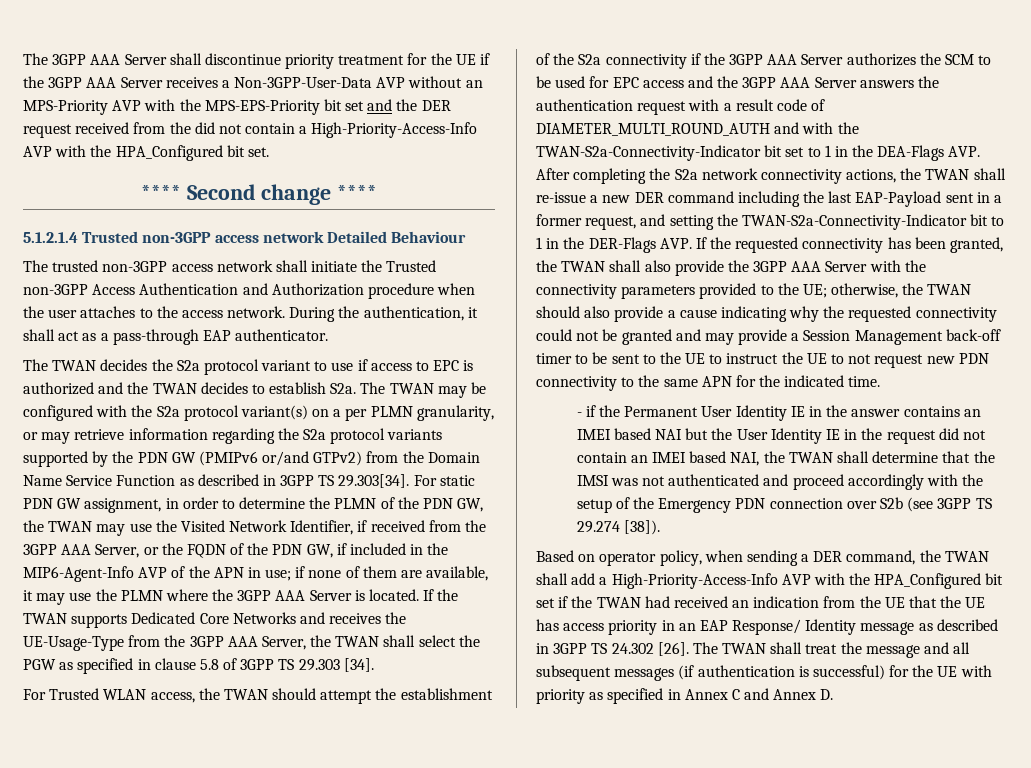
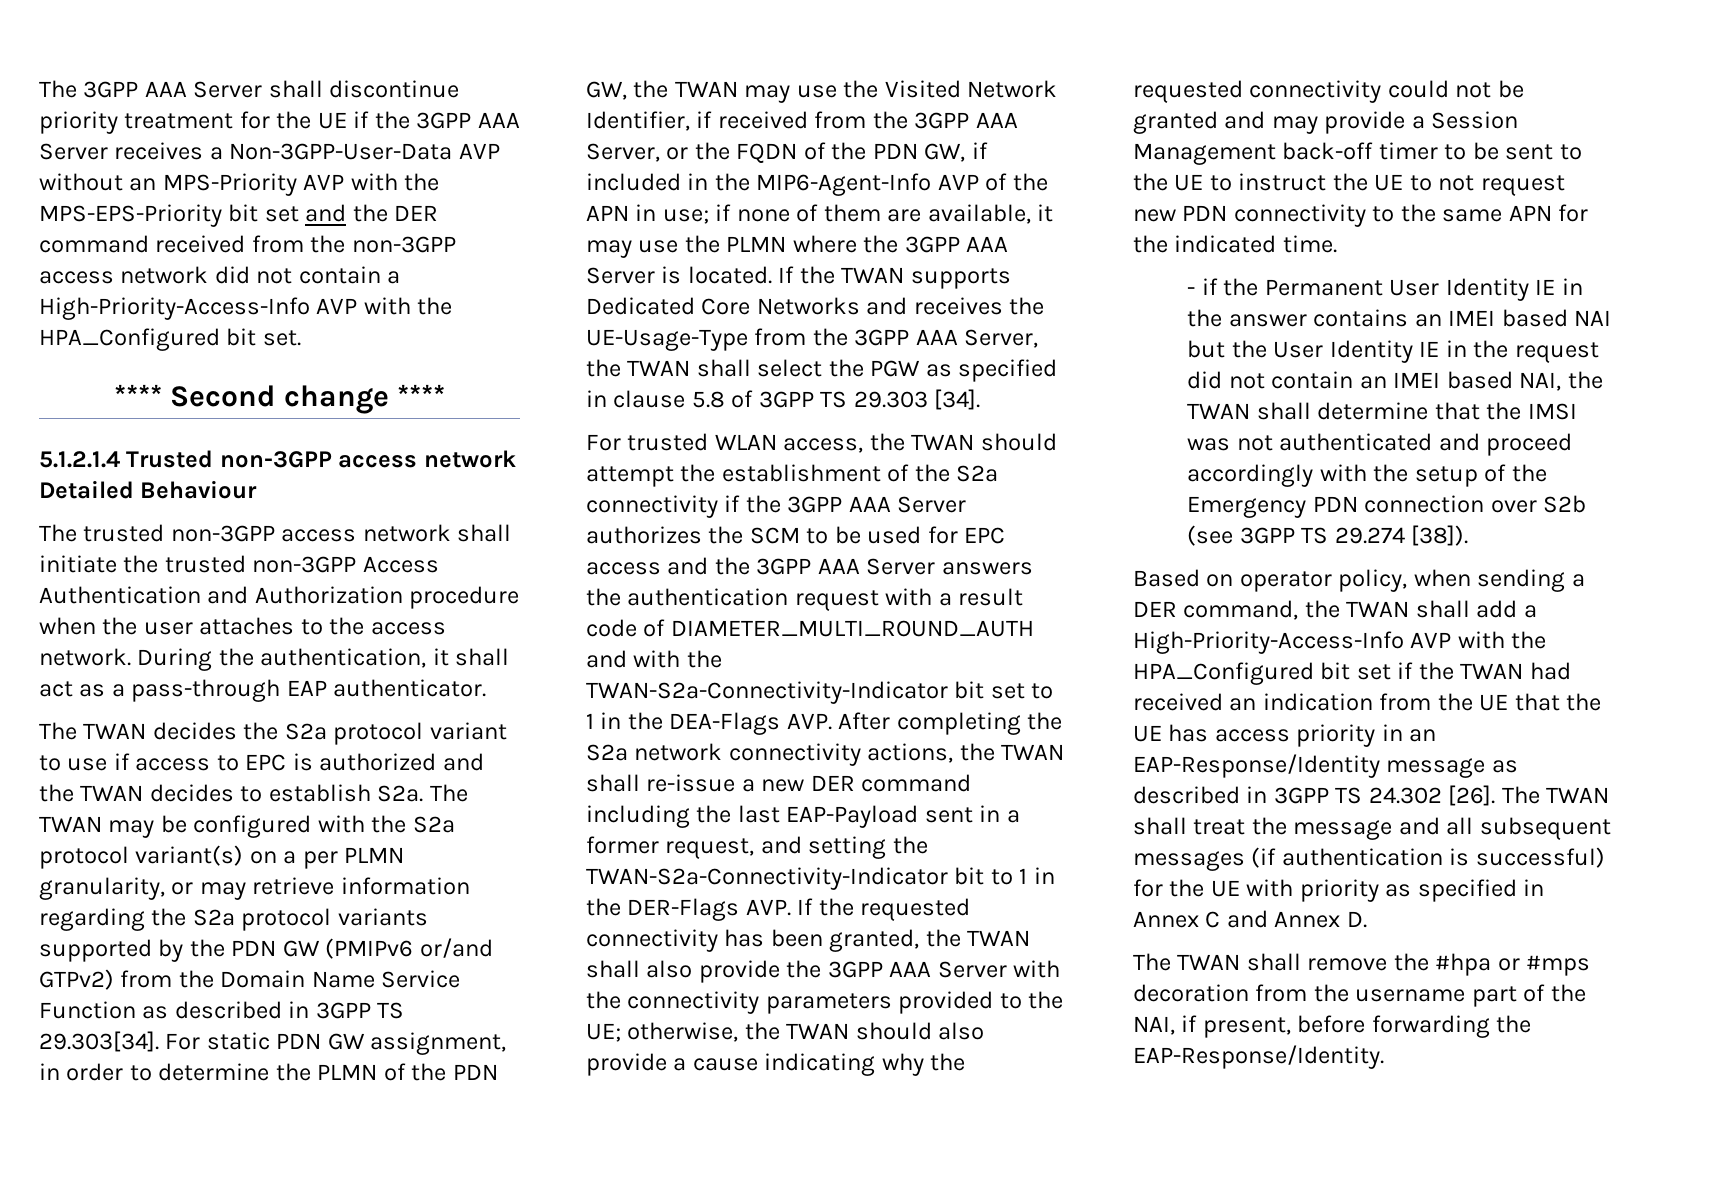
[23,122,191,138] request received from the -> [39,235,456,253] [39,266,209,284] command received from the non-3GPP access network
[386,260,437,272] Trusted -> [164,555,246,573] trusted
[49,688,100,700] Trusted -> [627,433,709,451] trusted
[699,619,857,635] EAP Response/ Identity -> [1133,754,1380,778] EAP-Response/Identity
(834, 694) none -> [1133,953,1591,976] [1133,984,1586,1007] [1133,1015,1532,1038] [1133,1045,1384,1069] // The TWAN shall remove the #hpa or #mps decoration from the username part of the NAI, if present, before forwarding the EAP-Response/Identity.

